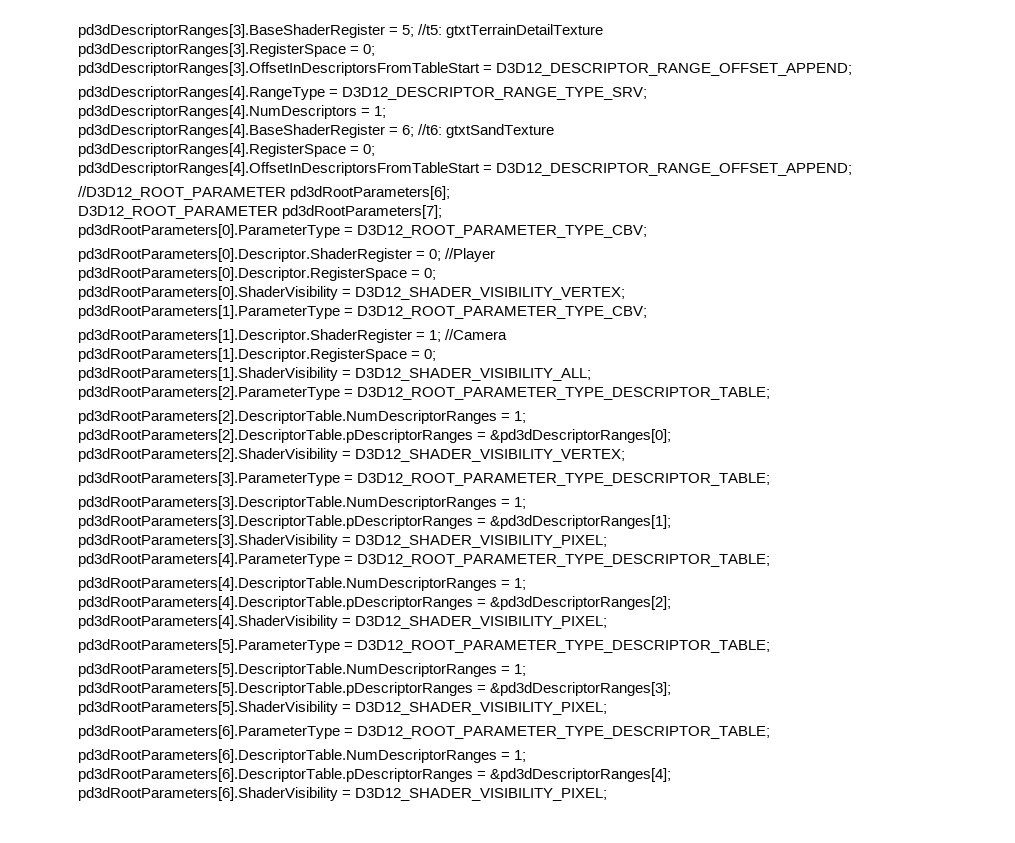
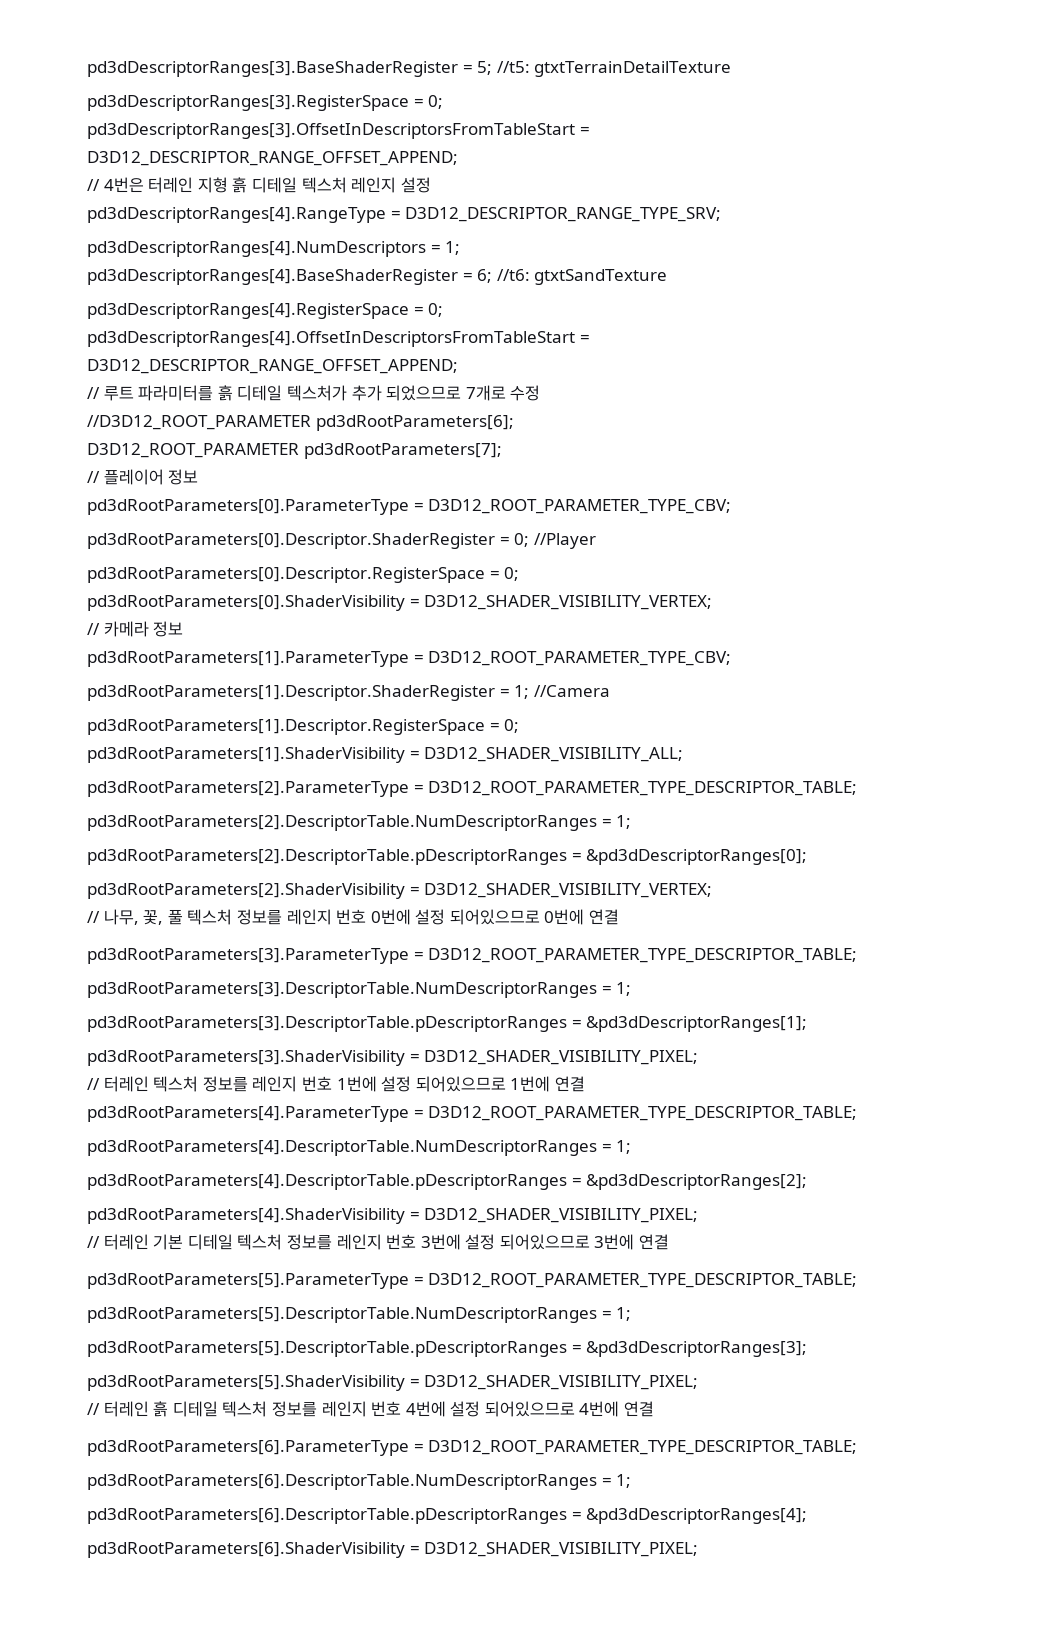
(853, 69) none -> [87,177,431,193] // // 4번은 터레인 지형 흙 디테일 텍스처 레인지 설정
(853, 169) none -> [87,385,541,401] // // 루트 파라미터를 흙 디테일 텍스처가 추가 되었으므로 7개로 수정
(443, 212) none -> [87,469,199,485] // // 플레이어 정보
(626, 293) none -> [87,621,184,637] // // 카메라 정보
(626, 455) none -> [87,909,620,925] // // 나무, 꽃, 풀 텍스처 정보를 레인지 번호 0번에 설정 되어있으므로 0번에 연결
(608, 541) none -> [87,1076,585,1092] // // 터레인 텍스처 정보를 레인지 번호 1번에 설정 되어있으므로 1번에 연결
(608, 622) none -> [87,1234,670,1250] // // 터레인 기본 디테일 텍스처 정보를 레인지 번호 3번에 설정 되어있으므로 3번에 연결
(608, 708) none -> [87,1401,655,1417] // // 터레인 흙 디테일 텍스처 정보를 레인지 번호 4번에 설정 되어있으므로 4번에 연결

